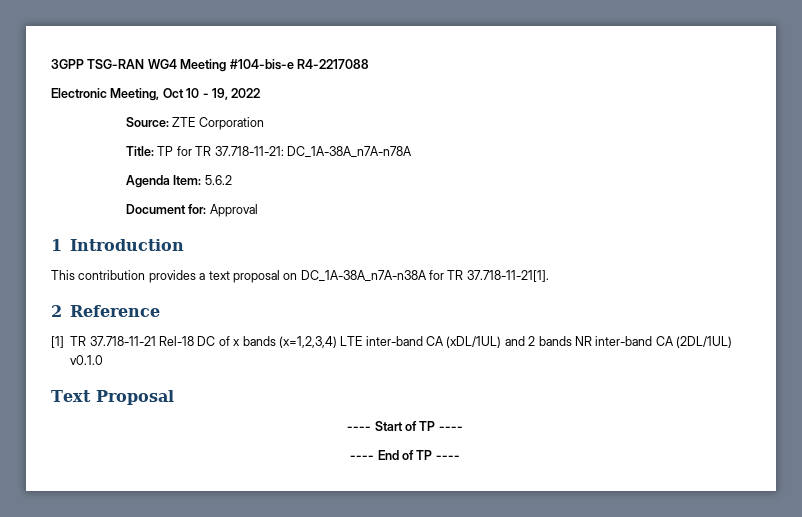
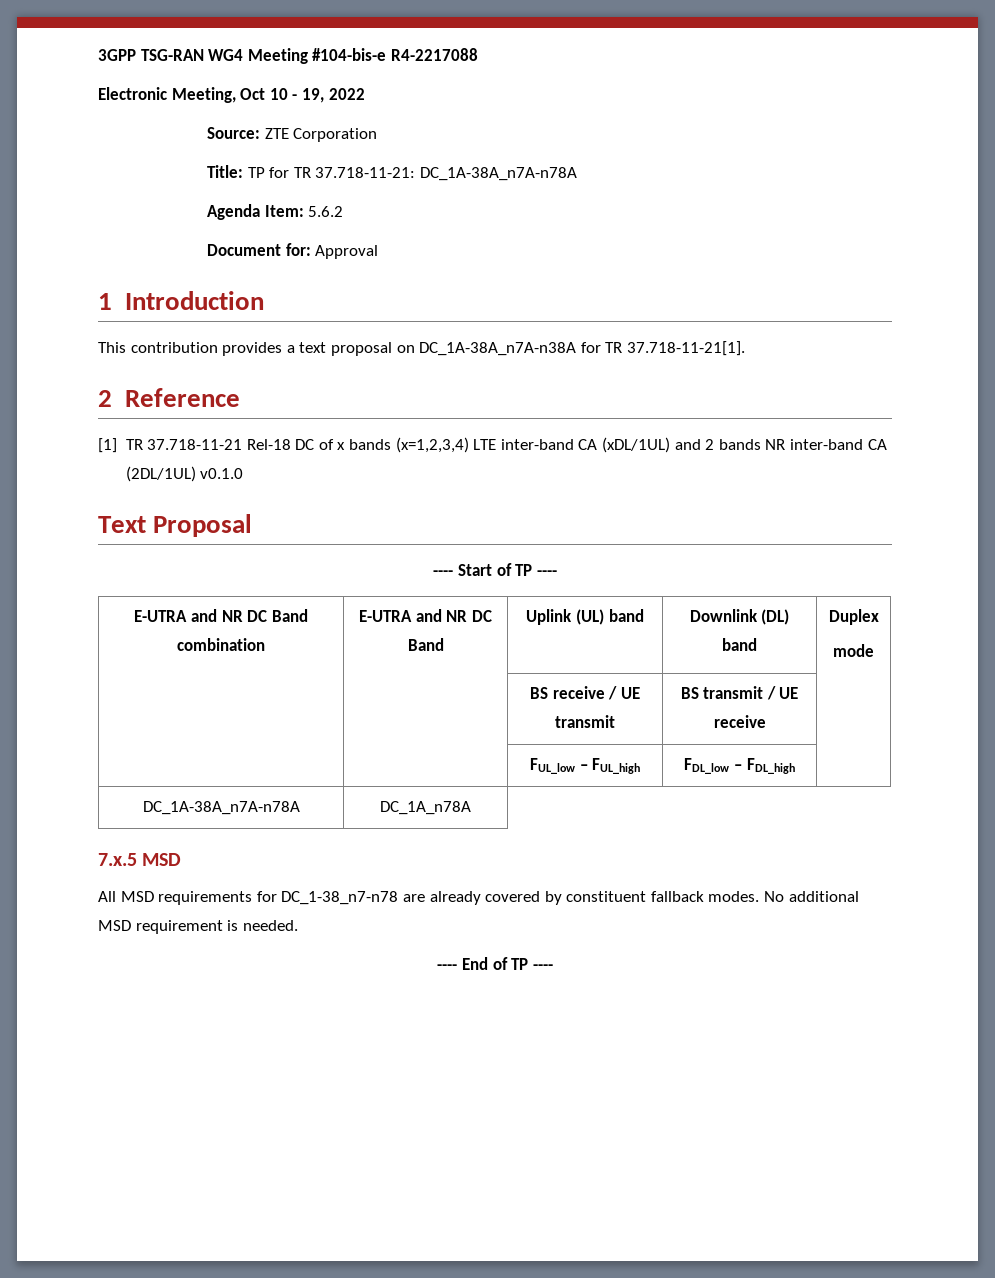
(463, 428) none -> [134,609,308,622] [177,638,265,651] [359,609,492,622] [407,638,444,651] [526,609,644,625] [689,609,790,625] [722,638,757,651] [828,609,879,625] [833,644,874,657] [530,686,640,700] [555,715,615,728] [680,686,799,700] [713,715,766,728] [529,758,641,774] [684,758,795,774] [142,801,300,815] [380,801,471,815] [98,853,182,866] [98,891,859,905] [98,920,298,934] // E-UTRA and NR DC Band combination | E-UTRA and NR DC Band | Uplink (UL) band | Downlink (DL) band | Duplex // mode // | | BS receive / UE transmit | BS transmit / UE receive | // | | FUL_low – FUL_high | FDL_low – FDL_high | // DC_1A-38A_n7A-n78A | DC_1A_n78A // 7.x.5 MSD // All MSD requirements for DC_1-38_n7-n78 are already covered by constituent fallback modes. No additional MSD requirement is needed.

